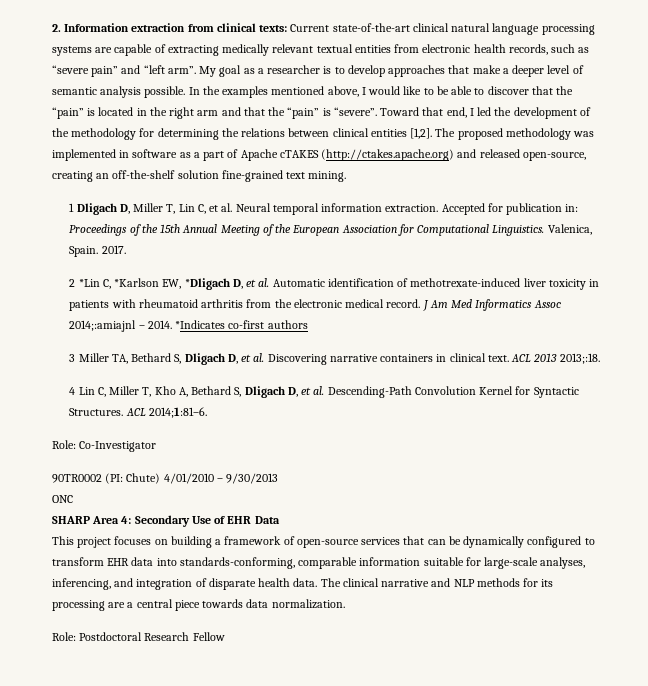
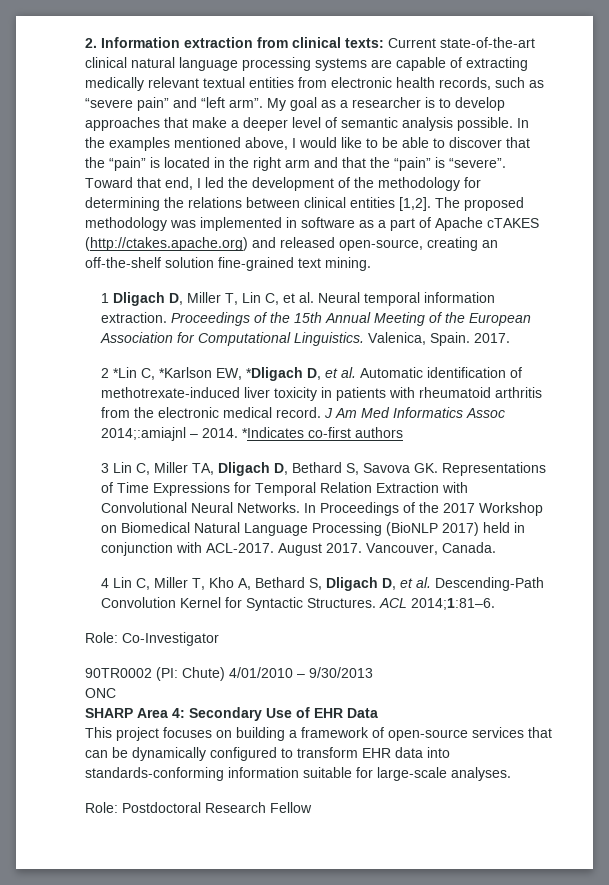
[441,203,579,215] Accepted for publication in: -> (167, 317) none
[78,353,600,365] Miller TA, Bethard S, Dligach D, et al. Discovering narrative containers in clinical text. ACL 2013 2013;:18. -> [112,462,546,476] [100,482,468,496] [100,502,543,516] [100,522,525,536] [100,542,496,556] Lin C, Miller TA, Dligach D, Bethard S, Savova GK. Representations of Time Expressions for Temporal Relation Extraction with Convolutional Neural Networks. In Proceedings of the 2017 Workshop on Biomedical Natural Language Processing (BioNLP 2017) held in conjunction with ACL-2017. August 2017. Vancouver, Canada.
[179,557,358,569] standards-conforming, comparable -> [85,767,224,781] standards-conforming
[540,557,586,569] [52,578,554,590] [52,599,345,611] analyses, inferencing, and integration of disparate health data. The clinical narrative and NLP methods for its processing are a central piece towards data normalization. -> [451,767,511,781] analyses.

